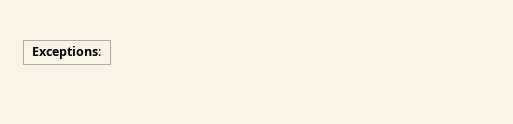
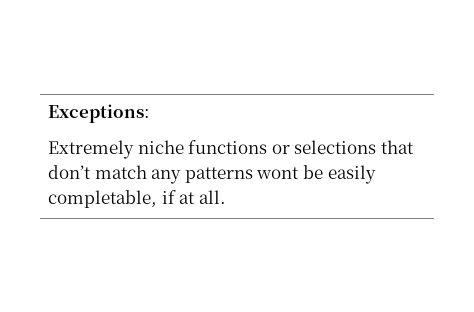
(101, 52) none -> [48,140,415,159] [48,165,376,184] [48,190,226,208] // Extremely niche functions or selections that don’t match any patterns wont be easily completable, if at all.

